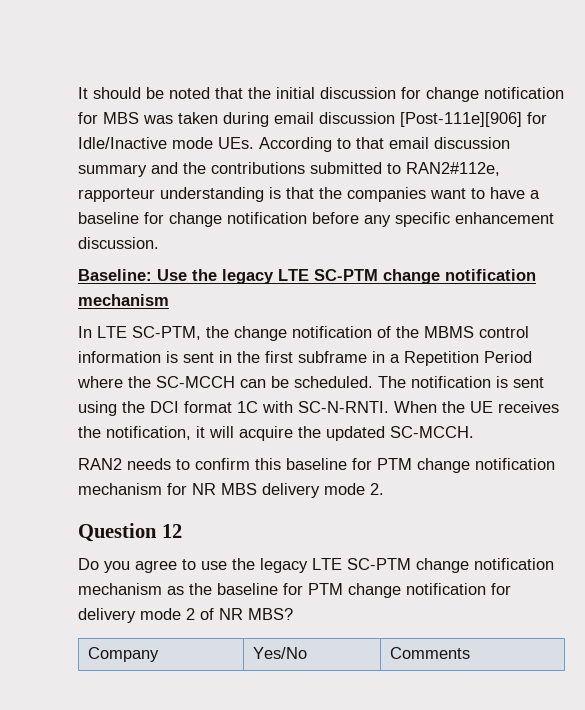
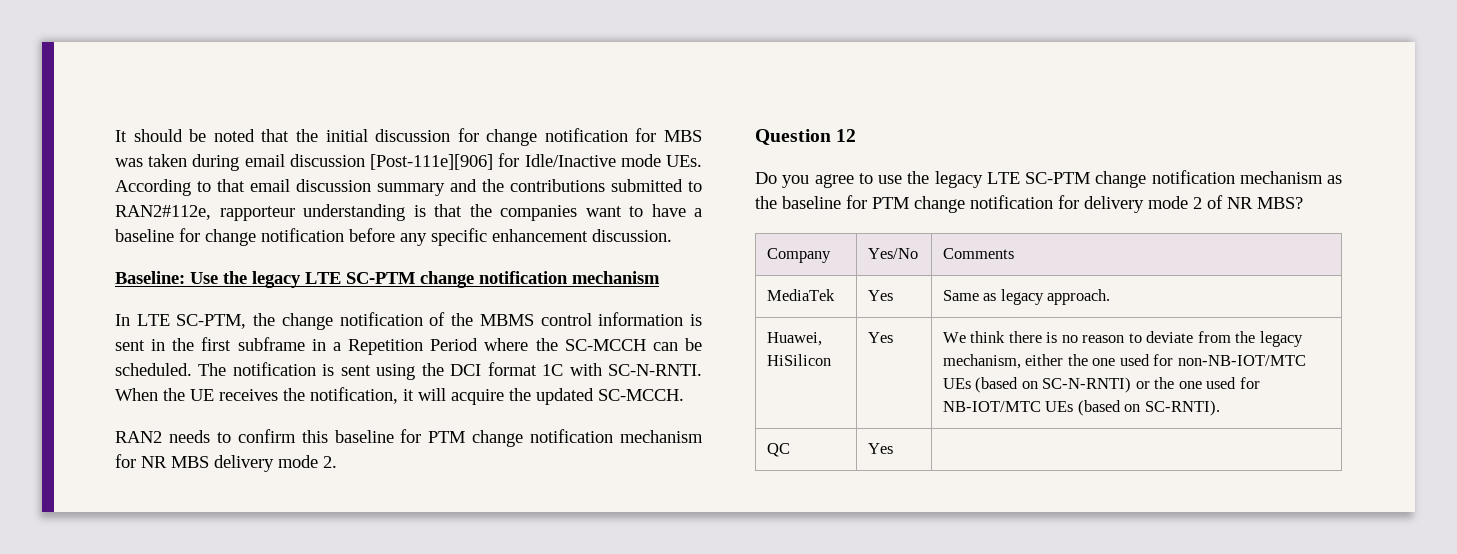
(471, 653) none -> [767,289,836,301] [868,290,894,301] [943,289,1111,305] [767,332,823,346] [767,354,832,366] [868,332,894,343] [943,331,1303,347] [943,354,1306,369] [943,377,1260,393] [943,400,1220,416] [767,443,791,457] [868,443,894,454] // MediaTek | Yes | Same as legacy approach. // Huawei, HiSilicon | Yes | We think there is no reason to deviate from the legacy mechanism, either the one used for non-NB-IOT/MTC UEs (based on SC-N-RNTI) or the one used for NB-IOT/MTC UEs (based on SC-RNTI). // QC | Yes |

